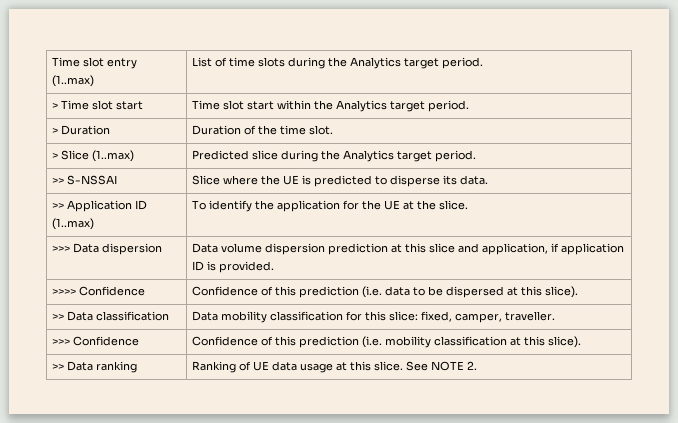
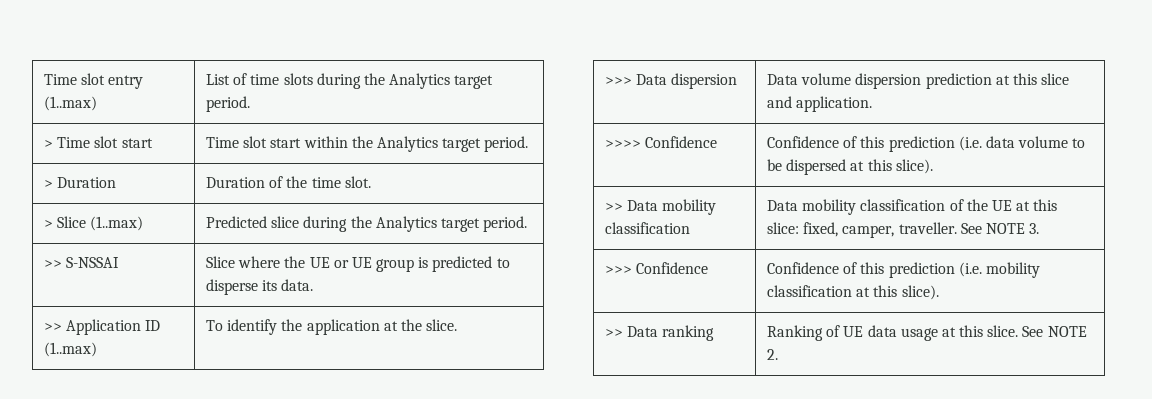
(300, 180) none -> [333,257,415,272] or UE group
[343,200,401,210] for the UE -> (380, 327) none
[482,243,625,255] [192,261,275,273] application, if application ID is provided. -> [796,96,873,112] application.
(411, 291) none -> [1018,136,1069,148] volume
(94, 316) none -> [662,199,717,215] mobility
[346,311,363,321] for -> [949,199,1031,211] of the UE at
(556, 316) none -> [960,223,1040,234] See NOTE 3.

